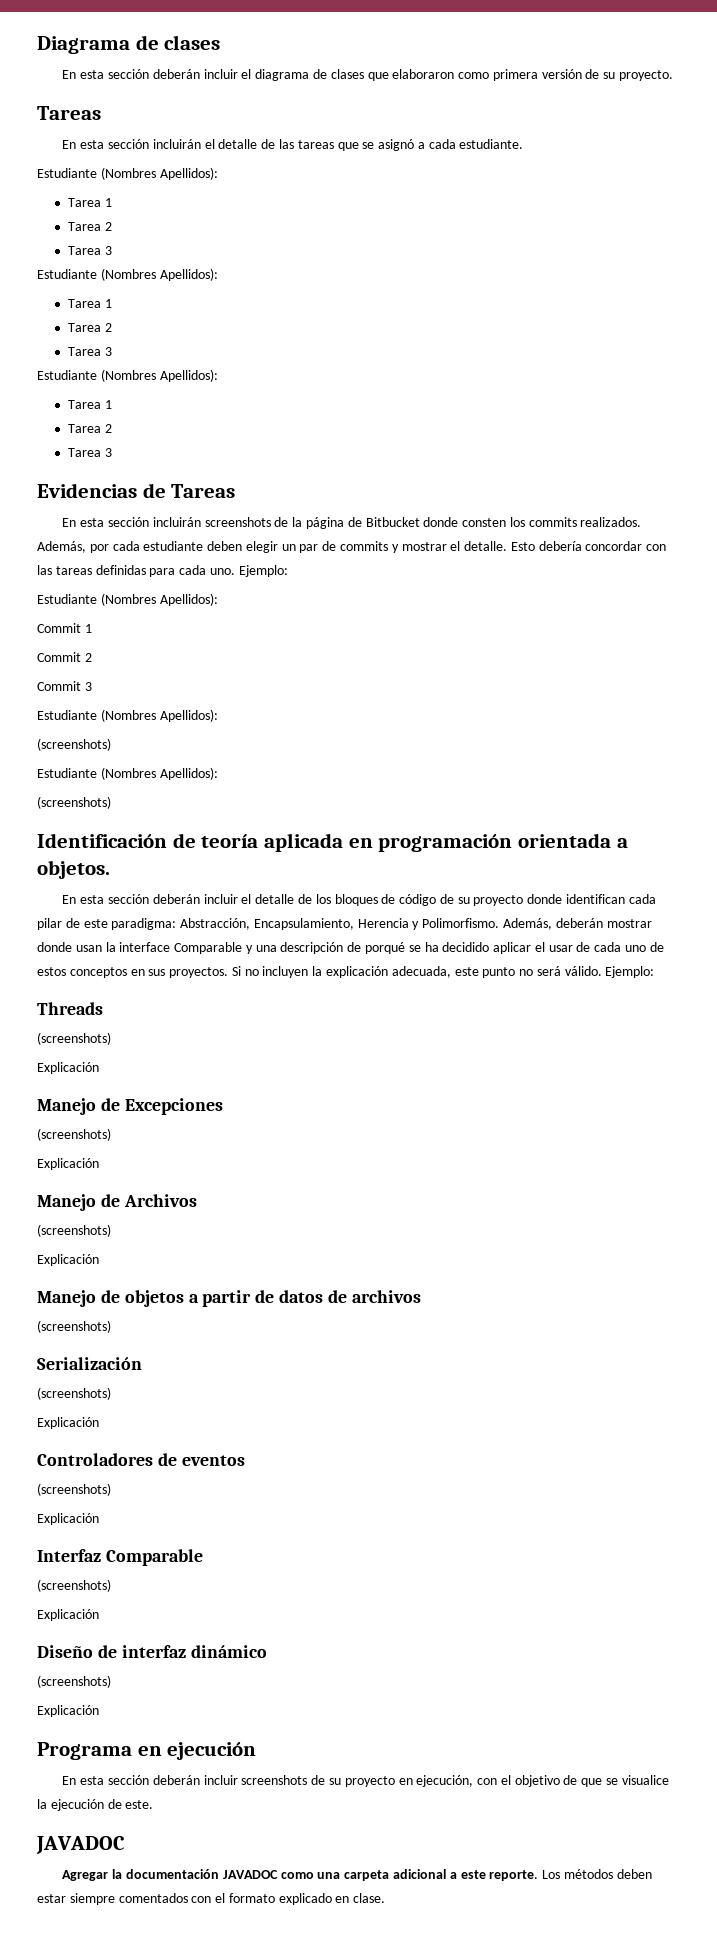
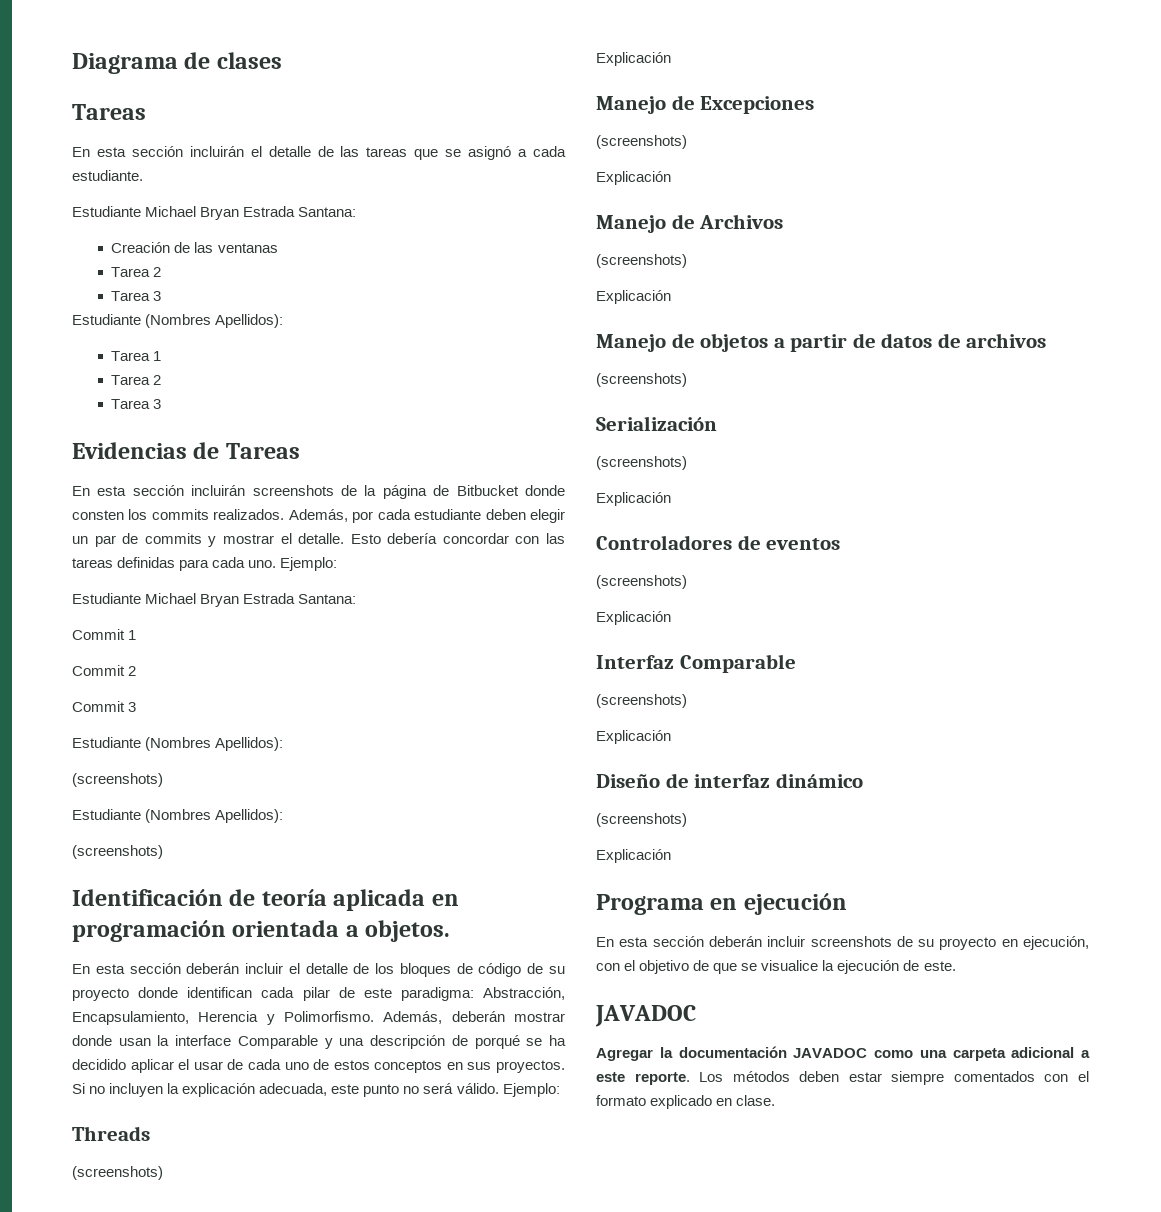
[62,69,673,81] // En esta sección deberán incluir el diagrama de clases que elaboraron como primera versión de su proyecto. -> (282, 60) none
[100,167,218,180] [67,198,112,207] [67,222,112,231] [67,246,112,255] [37,268,218,281] [67,299,112,308] (Nombres Apellidos): // Tarea 1 // Tarea 2 // Tarea 3 // Estudiante (Nombres Apellidos): // Tarea 1 -> [145,206,357,220] [111,242,278,253] Michael Bryan Estrada Santana: // Creación de las ventanas
[100,593,218,606] (Nombres Apellidos): -> [145,593,357,607] Michael Bryan Estrada Santana:

